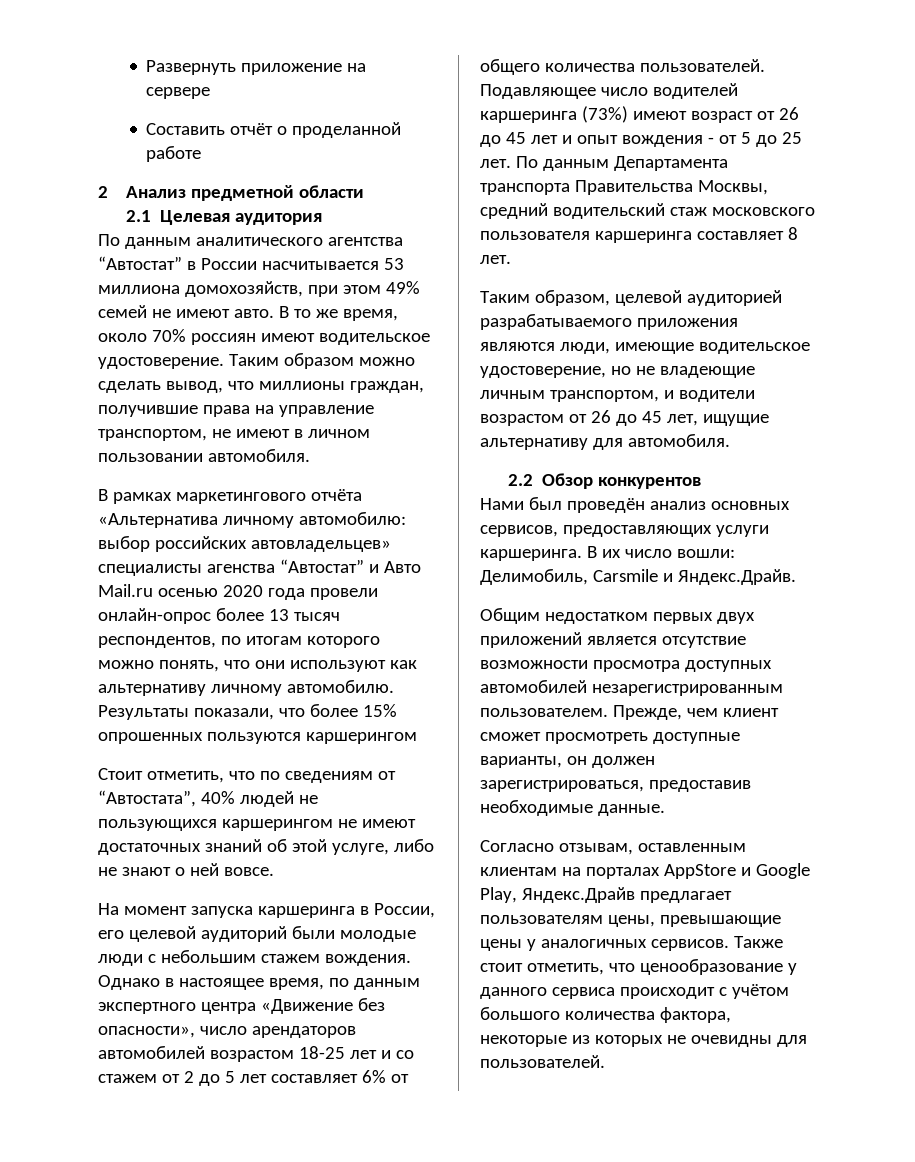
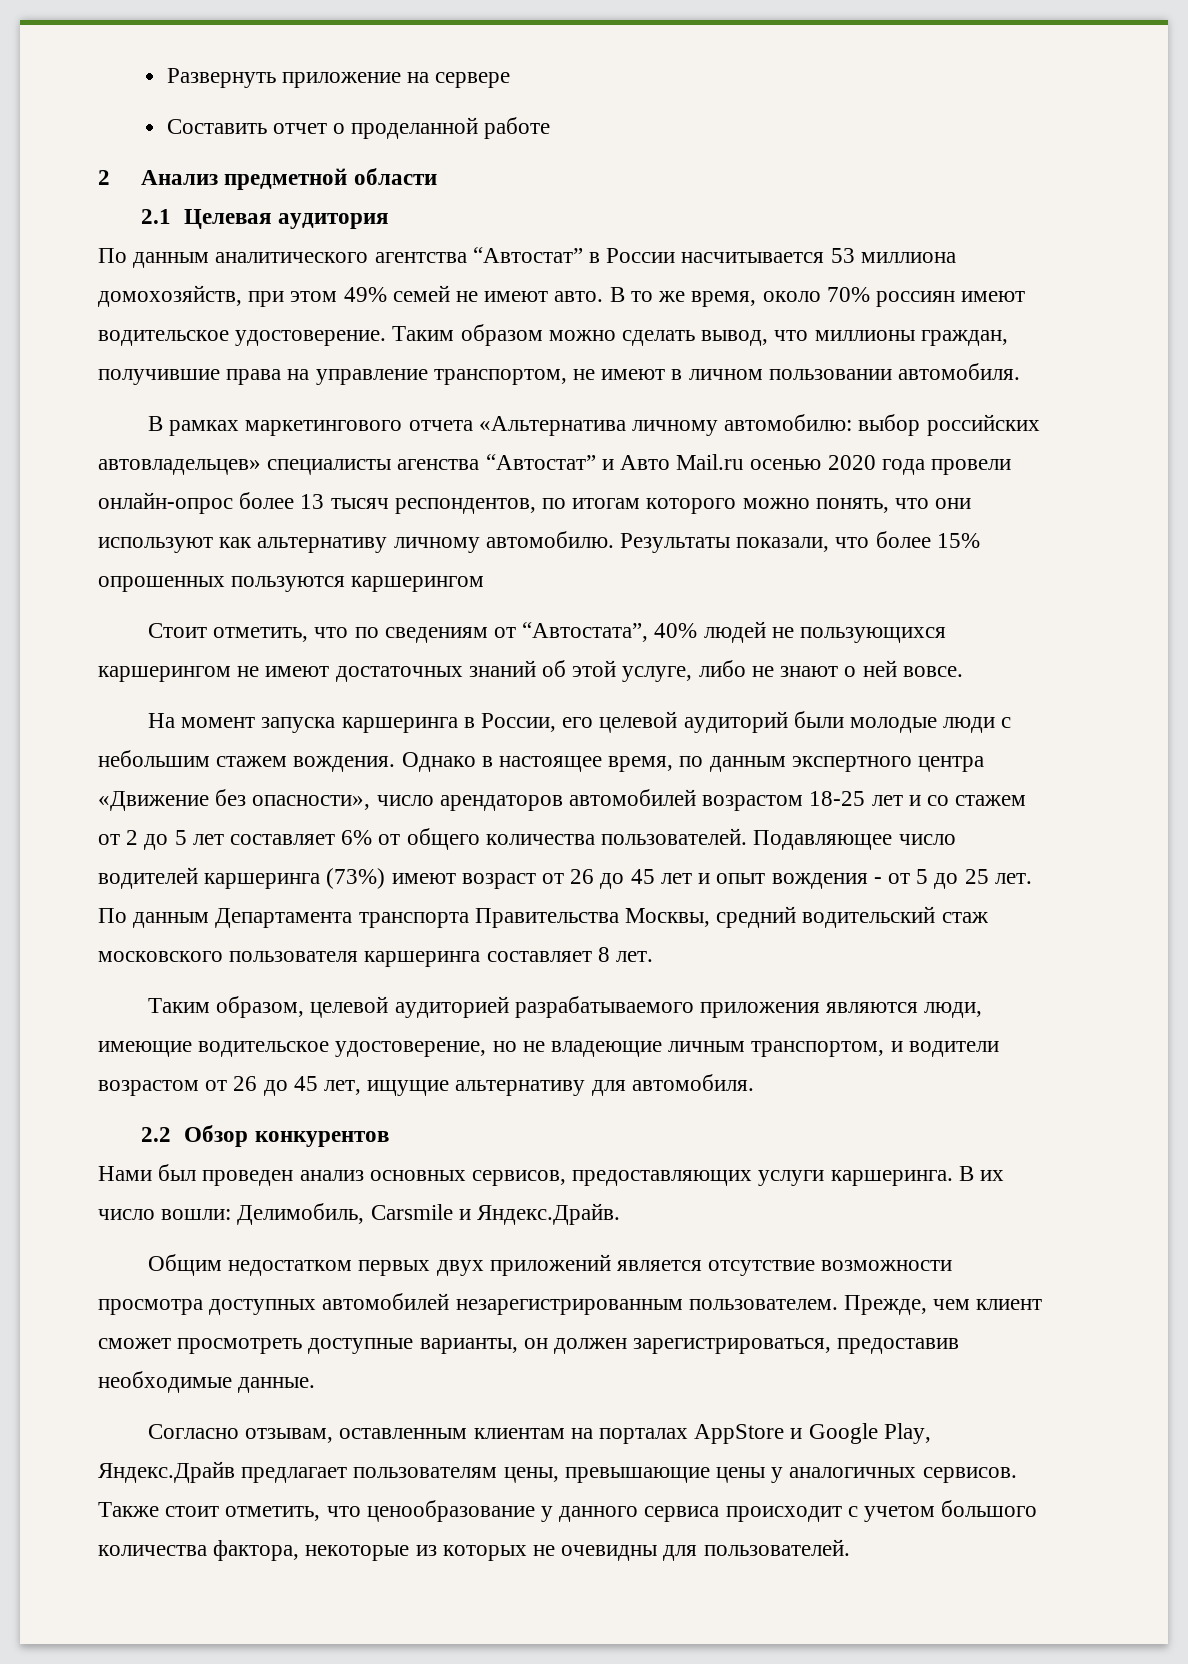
[230,123,274,135] отчёт -> [272,123,327,134] отчет
[310,489,362,501] отчёта -> [408,420,473,431] отчета
[566,498,645,513] проведён -> [202,1170,294,1186] проведен
[731,984,789,999] учётом -> [864,1506,936,1522] учетом

